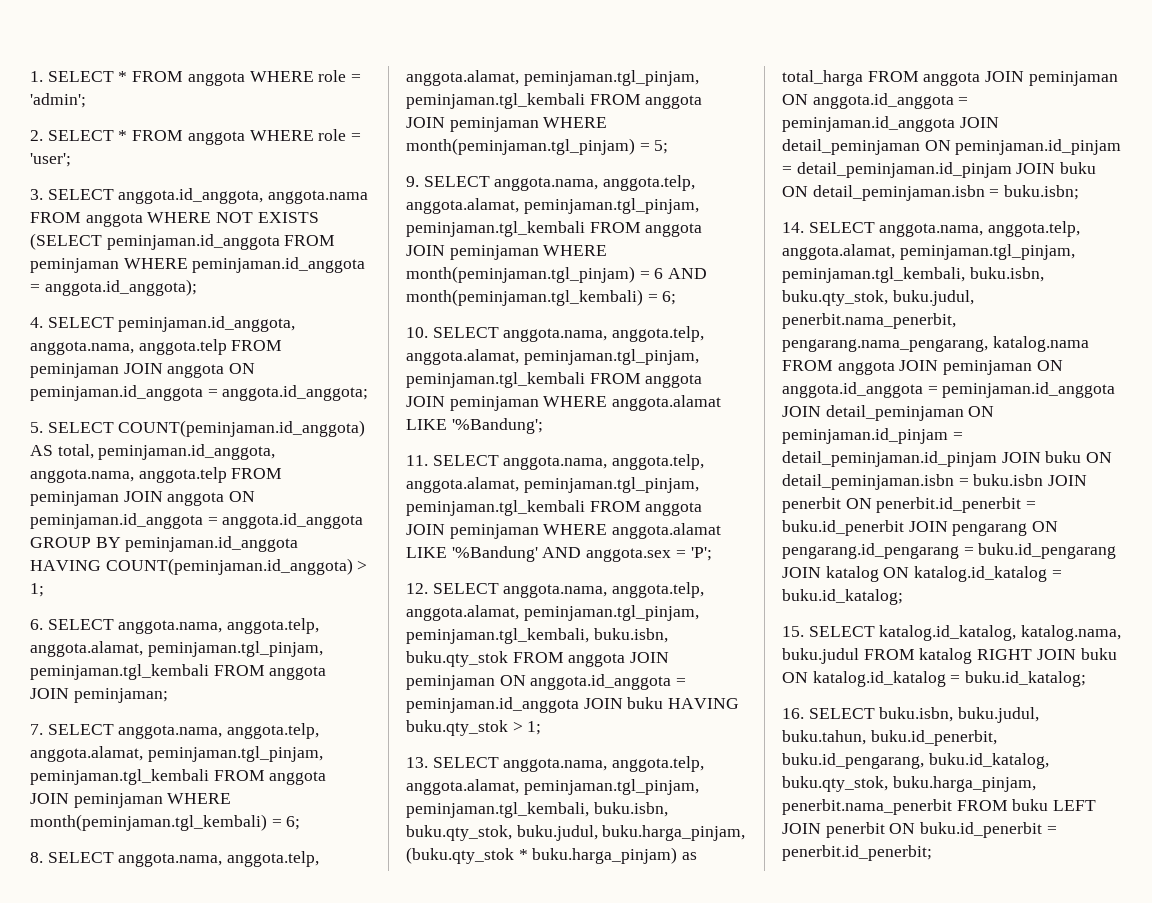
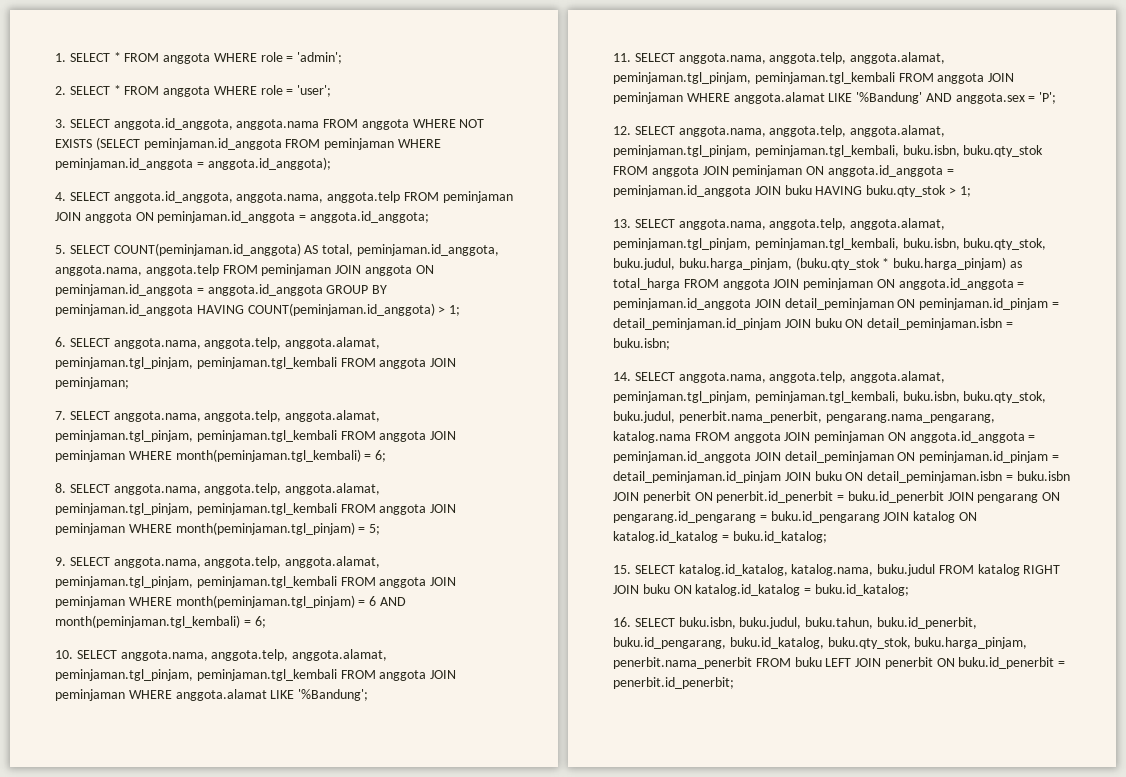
[118,316,296,332] peminjaman.id_anggota, -> [113,191,233,203] anggota.id_anggota,

